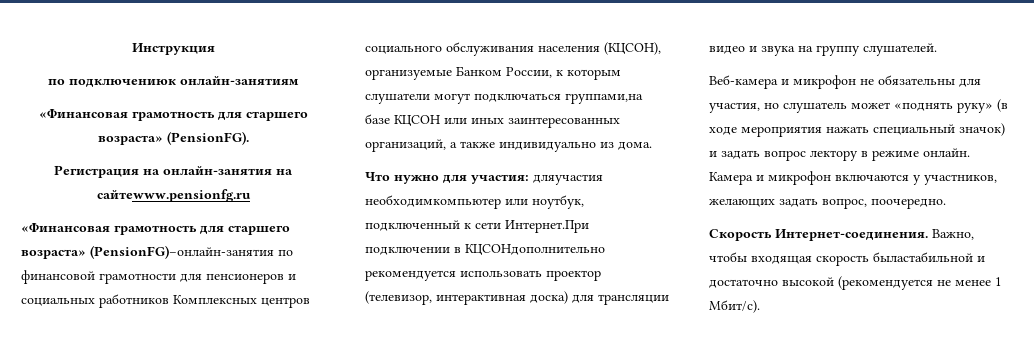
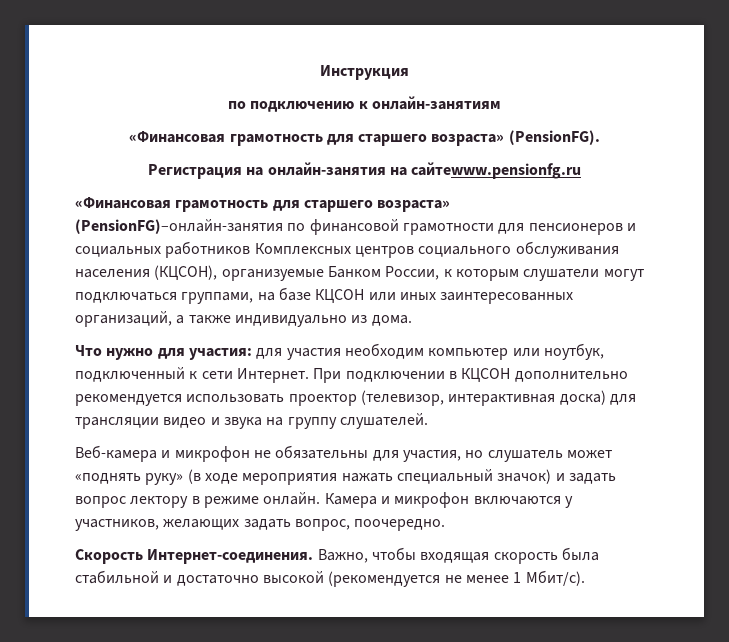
[69,79,176,88] подключениюк -> [250,101,368,112] подключению к
[565,93,643,104] группами,на -> [181,292,275,304] группами, на
[533,174,603,185] [365,195,501,209] дляучастия необходимкомпьютер -> [256,343,509,360] для участия необходим компьютер
[505,220,589,233] [365,244,605,256] Интернет.При подключении в КЦСОНдополнительно -> [236,368,628,383] Интернет. При подключении в КЦСОН дополнительно
[873,252,973,262] быластабильной -> [561,547,599,561] [75,570,159,584] была стабильной

